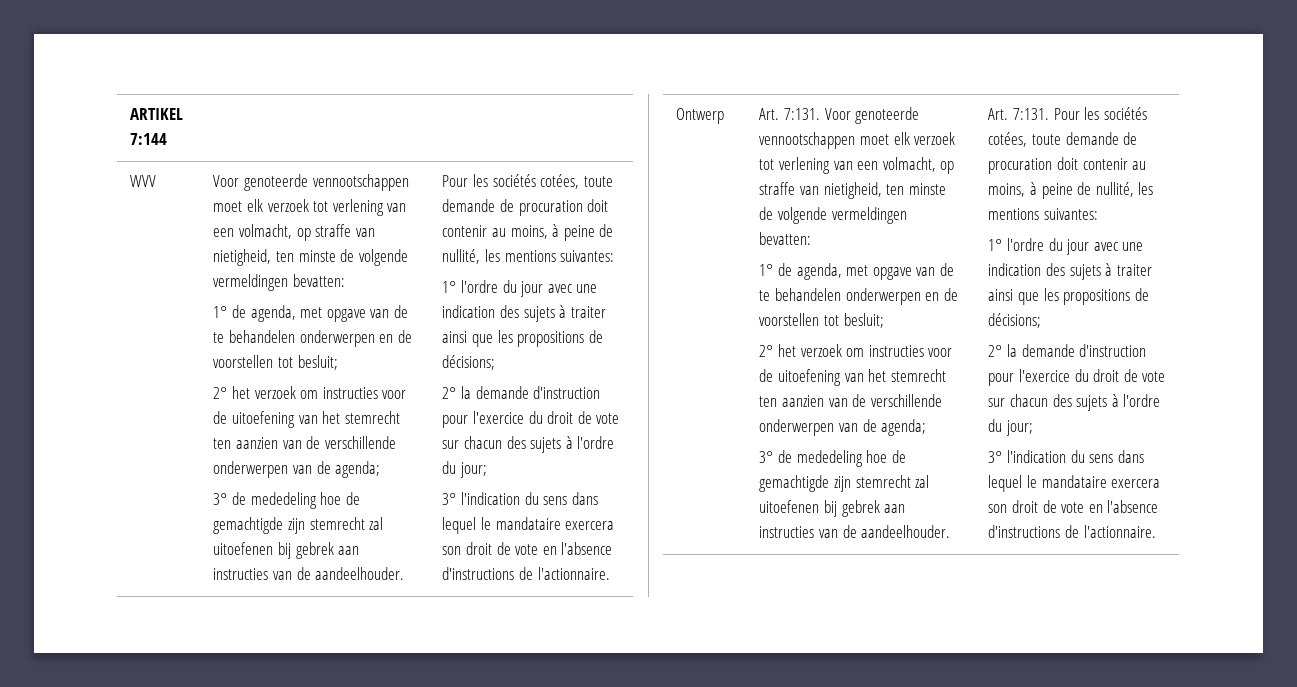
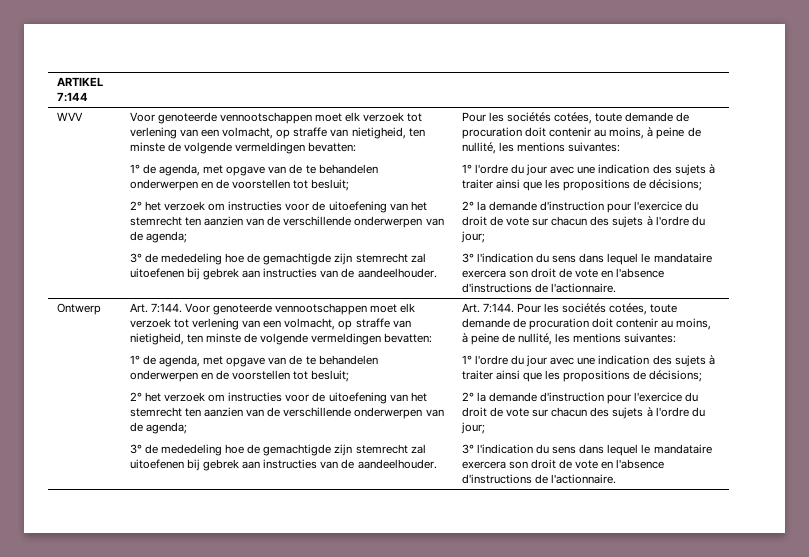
[784,108,821,120] 7:131. -> [150,303,182,313] 7:144.
[1013,108,1050,120] 7:131. -> [482,303,514,313] 7:144.

